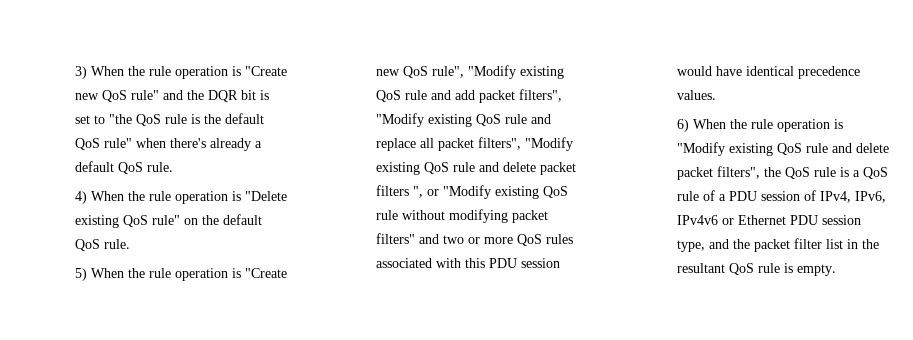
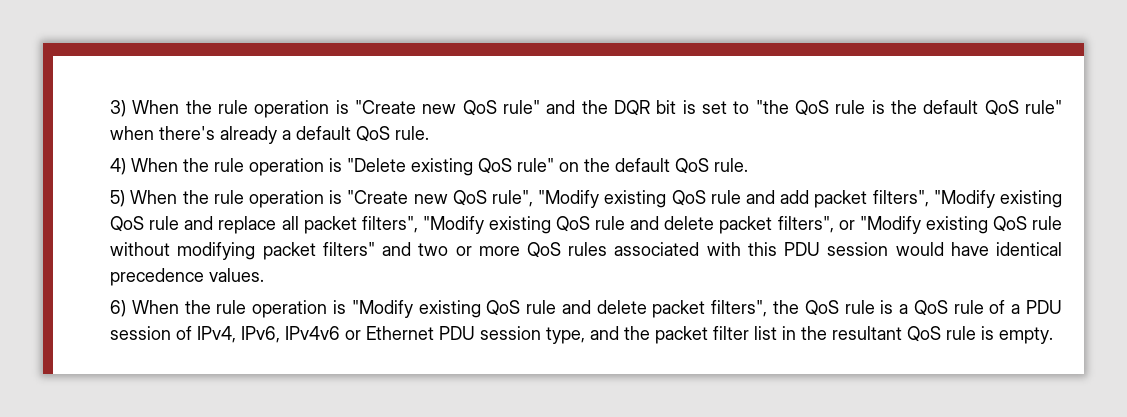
[375,185,423,198] filters ", -> [777,216,834,233] filters",

